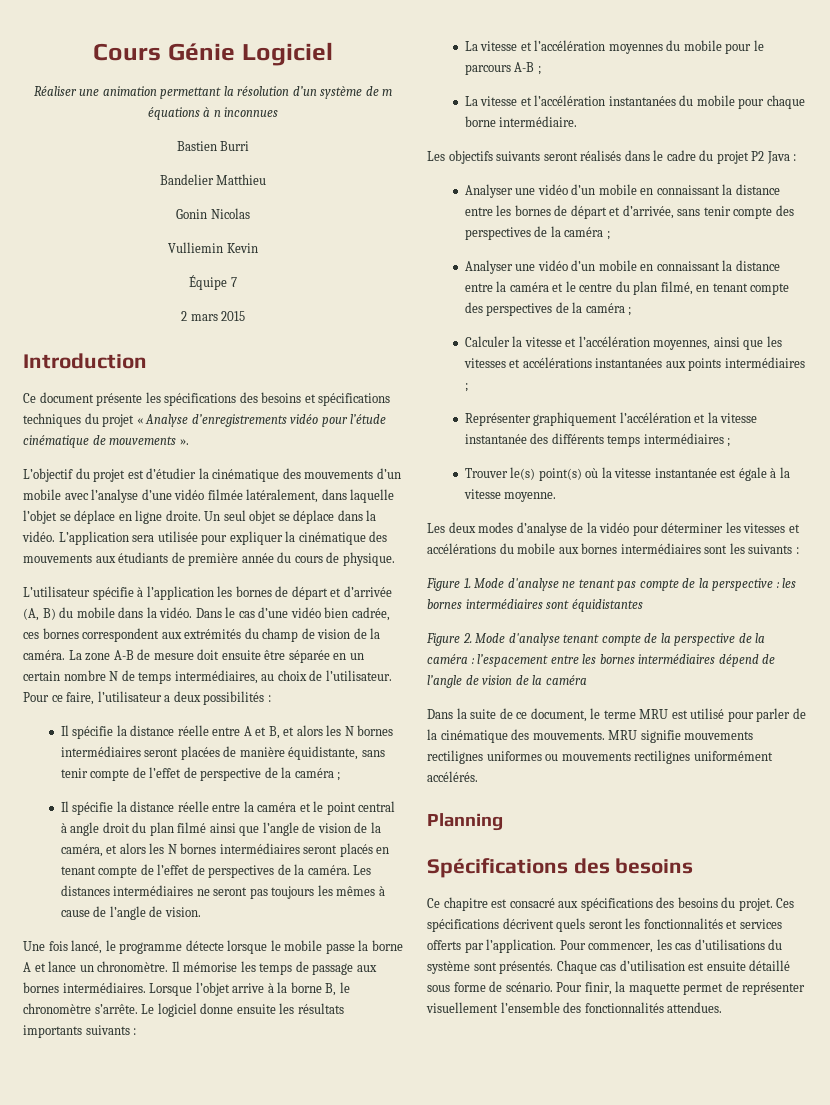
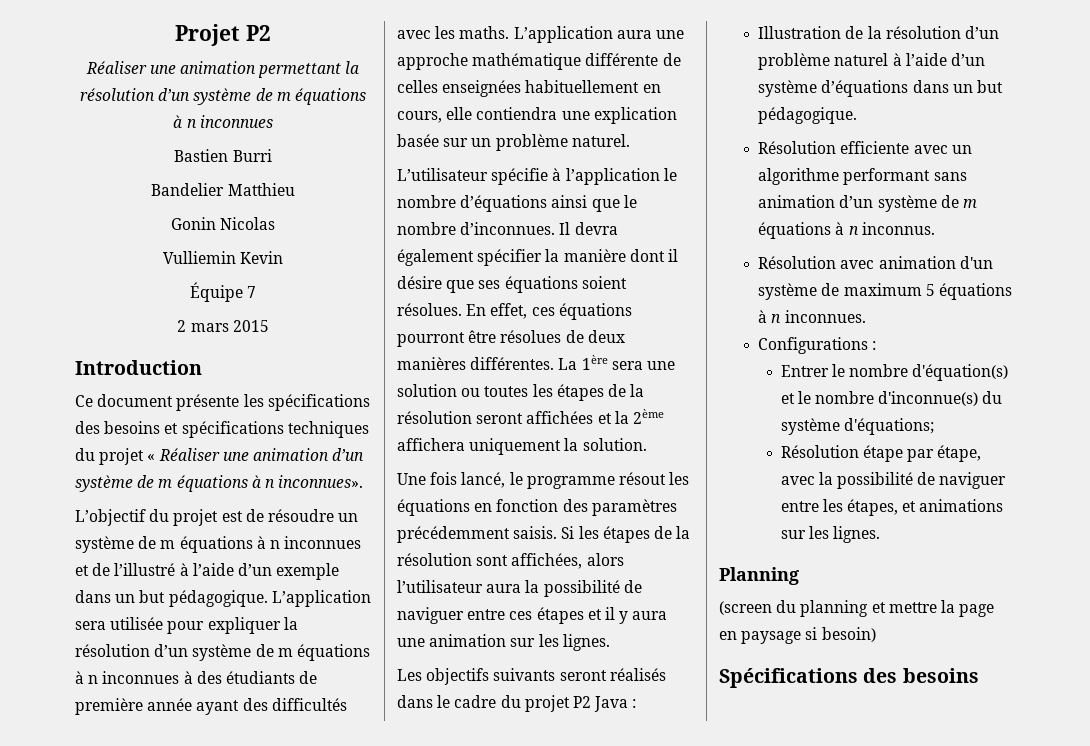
[93,42,333,66] Cours Génie Logiciel -> [175,24,271,46] Projet P2
[145,414,387,427] [23,435,189,448] [23,468,401,482] [23,489,395,503] [23,510,377,524] [22,531,55,542] Analyse d’enregistrements vidéo pour l’étude cinématique de mouvements ». // L’objectif du projet est d’étudier la cinématique des mouvements d’un mobile avec l’analyse d’une vidéo filmée latéralement, dans laquelle l’objet se déplace en ligne droite. Un seul objet se déplace dans la vidéo. -> [158,448,365,461] [75,475,364,492] [75,509,359,526] [75,536,362,553] [75,563,340,580] [75,590,268,607] Réaliser une animation d’un système de m équations à n inconnues». // L’objectif du projet est de résoudre un système de m équations à n inconnues et de l’illustré à l’aide d’un exemple dans un but pédagogique.
[298,531,388,545] [23,552,395,566] [23,586,392,600] [23,607,390,621] [23,628,381,642] [23,649,364,663] [23,670,392,684] [23,691,271,705] [60,725,394,739] [60,746,385,760] [60,767,341,781] [60,801,396,815] [60,822,381,836] [60,843,390,857] [60,864,372,878] [60,885,385,899] [60,906,201,920] cinématique des mouvements aux étudiants de première année du cours de physique. // L’utilisateur spécifie à l’application les bornes de départ et d’arrivée (A, B) du mobile dans la vidéo. Dans le cas d’une vidéo bien cadrée, ces bornes correspondent aux extrémités du champ de vision de la caméra. La zone A-B de mesure doit ensuite être séparée en un certain nombre N de temps intermédiaires, au choix de l’utilisateur. Pour ce faire, l’utilisateur a deux possibilités : // Il spécifie la distance réelle entre A et B, et alors les N bornes intermédiaires seront placées de manière équidistante, sans tenir compte de l’effet de perspective de la caméra ; // Il spécifie la distance réelle entre la caméra et le point central à angle droit du plan filmé ainsi que l’angle de vision de la caméra, et alors les N bornes intermédiaires seront placés en tenant compte de l’effet de perspectives de la caméra. Les distances intermédiaires ne seront pas toujours les mêmes à cause de l’angle de vision. -> [75,644,370,661] [75,671,318,684] [75,698,347,715] [397,26,684,43] [397,53,681,70] [397,80,661,97] [397,107,677,124] [397,134,630,151] [397,168,677,185] [397,195,637,212] [397,222,618,235] [397,249,678,266] [397,276,627,293] [397,303,632,320] [397,330,625,347] [397,355,675,370] [397,384,645,401] [397,409,664,424] [397,438,647,455] résolution d’un système de m équations à n inconnues à des étudiants de première année ayant des difficultés avec les maths. L’application aura une approche mathématique différente de celles enseignées habituellement en cours, elle contiendra une explication basée sur un problème naturel. // L’utilisateur spécifie à l’application le nombre d’équations ainsi que le nombre d’inconnues. Il devra également spécifier la manière dont il désire que ses équations soient résolues. En effet, ces équations pourront être résolues de deux manières différentes. La 1ère sera une solution ou toutes les étapes de la résolution seront affichées et la 2ème affichera uniquement la solution.
[185,940,403,954] [23,961,377,975] [23,982,350,996] [23,1003,344,1017] [23,1025,137,1038] [464,40,764,54] [464,62,541,75] [464,95,805,109] [464,116,578,127] détecte lorsque le mobile passe la borne A et lance un chronomètre. Il mémorise les temps de passage aux bornes intermédiaires. Lorsque l’objet arrive à la borne B, le chronomètre s’arrête. Le logiciel donne ensuite les résultats importants suivants : // La vitesse et l’accélération moyennes du mobile pour le parcours A-B ; // La vitesse et l’accélération instantanées du mobile pour chaque borne intermédiaire. -> [618,472,690,485] [397,499,677,516] [397,526,691,543] [397,553,624,569] [397,580,642,597] [397,607,668,624] [397,634,610,651] résout les équations en fonction des paramètres précédemment saisis. Si les étapes de la résolution sont affichées, alors l’utilisateur aura la possibilité de naviguer entre ces étapes et il y aura une animation sur les lignes.
[464,184,780,198] [464,205,794,219] [464,226,610,240] [464,260,780,274] [464,281,790,295] [464,302,632,316] [464,336,782,350] [463,357,805,371] [464,383,468,392] [464,412,758,426] [464,433,731,447] [464,467,790,481] [463,489,557,502] [427,522,800,536] [427,543,799,554] [426,578,797,591] [427,599,643,612] [426,633,766,646] [427,654,776,667] [427,675,587,688] [427,708,806,722] [427,729,754,743] [427,750,773,764] [427,771,478,782] [427,813,503,831] [427,858,694,878] [427,897,795,911] [427,918,782,932] [427,939,783,953] [427,960,791,974] [427,981,806,995] [426,1002,723,1013] Analyser une vidéo d’un mobile en connaissant la distance entre les bornes de départ et d’arrivée, sans tenir compte des perspectives de la caméra ; // Analyser une vidéo d’un mobile en connaissant la distance entre la caméra et le centre du plan filmé, en tenant compte des perspectives de la caméra ; // Calculer la vitesse et l’accélération moyennes, ainsi que les vitesses et accélérations instantanées aux points intermédiaires ; // Représenter graphiquement l’accélération et la vitesse instantanée des différents temps intermédiaires ; // Trouver le(s) point(s) où la vitesse instantanée est égale à la vitesse moyenne. // Les deux modes d’analyse de la vidéo pour déterminer les vitesses et accélérations du mobile aux bornes intermédiaires sont les suivants : // Figure 1. Mode d'analyse ne tenant pas compte de la perspective : les bornes intermédiaires sont équidistantes // Figure 2. Mode d'analyse tenant compte de la perspective de la caméra : l’espacement entre les bornes intermédiaires dépend de l’angle de vision de la caméra // Dans la suite de ce document, le terme MRU est utilisé pour parler de la cinématique des mouvements. MRU signifie mouvements rectilignes uniformes ou mouvements rectilignes uniformément accélérés. // Planning // Spécifications des besoins // Ce chapitre est consacré aux spécifications des besoins du projet. Ces spécifications décrivent quels seront les fonctionnalités et services offerts par l’application. Pour commencer, les cas d’utilisations du système sont présentés. Chaque cas d’utilisation est ensuite détaillé sous forme de scénario. Pour finir, la maquette permet de représenter visuellement l’ensemble des fonctionnalités attendues. -> [758,26,1000,39] [758,53,986,70] [758,80,1004,97] [758,107,858,124] [758,141,972,154] [758,168,967,185] [758,195,978,212] [758,222,935,239] [758,256,993,269] [758,283,1013,300] [758,310,866,323] [758,337,877,354] [780,364,1009,381] [780,391,1003,406] [780,418,934,435] [780,445,982,462] [780,472,1007,489] [780,499,1004,516] [780,526,880,543] [719,567,799,585] [719,600,995,617] [719,627,876,644] [719,668,979,688] Illustration de la résolution d’un problème naturel à l’aide d’un système d’équations dans un but pédagogique. // Résolution efficiente avec un algorithme performant sans animation d’un système de m équations à n inconnus. // Résolution avec animation d'un système de maximum 5 équations à n inconnues. // Configurations : // Entrer le nombre d'équation(s) et le nombre d'inconnue(s) du système d'équations; // Résolution étape par étape, avec la possibilité de naviguer entre les étapes, et animations sur les lignes. // Planning // (screen du planning et mettre la page en paysage si besoin) // Spécifications des besoins

